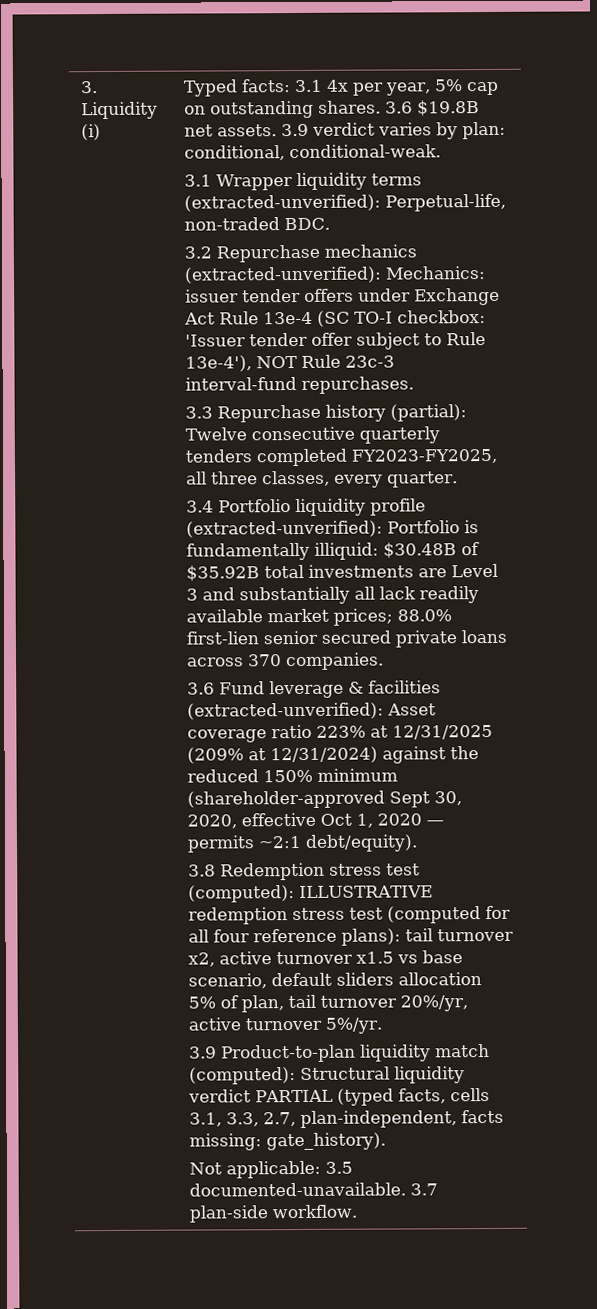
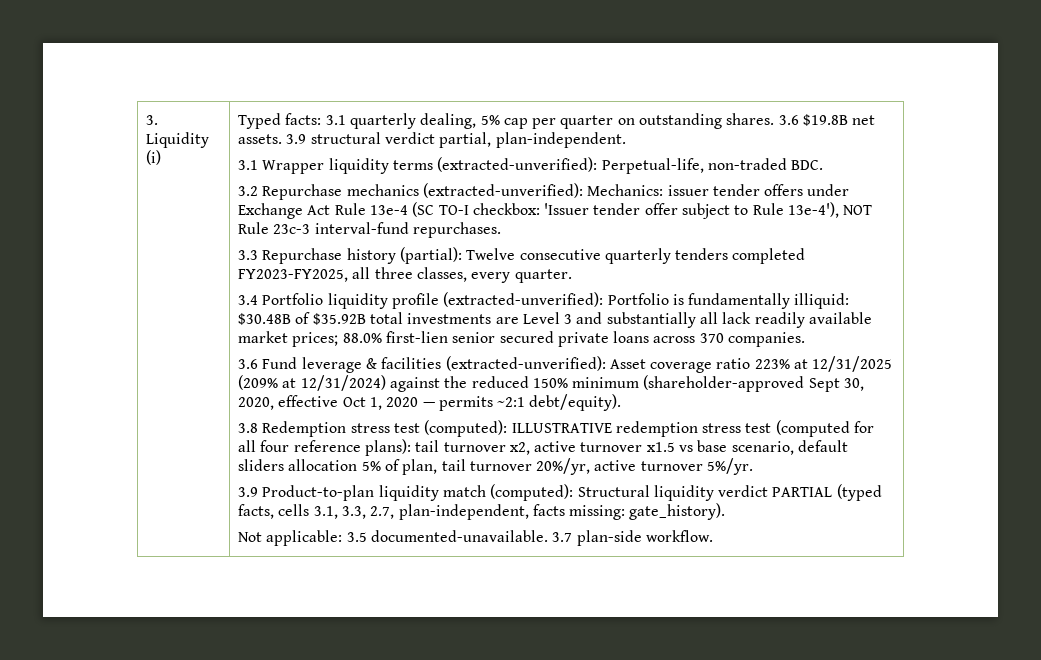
[326,79,500,96] 4x per year, 5% cap -> [349,113,614,129] quarterly dealing, 5% cap per quarter
[312,121,507,140] [184,144,442,161] verdict varies by plan: conditional, conditional-weak. -> [310,132,626,148] structural verdict partial, plan-independent.

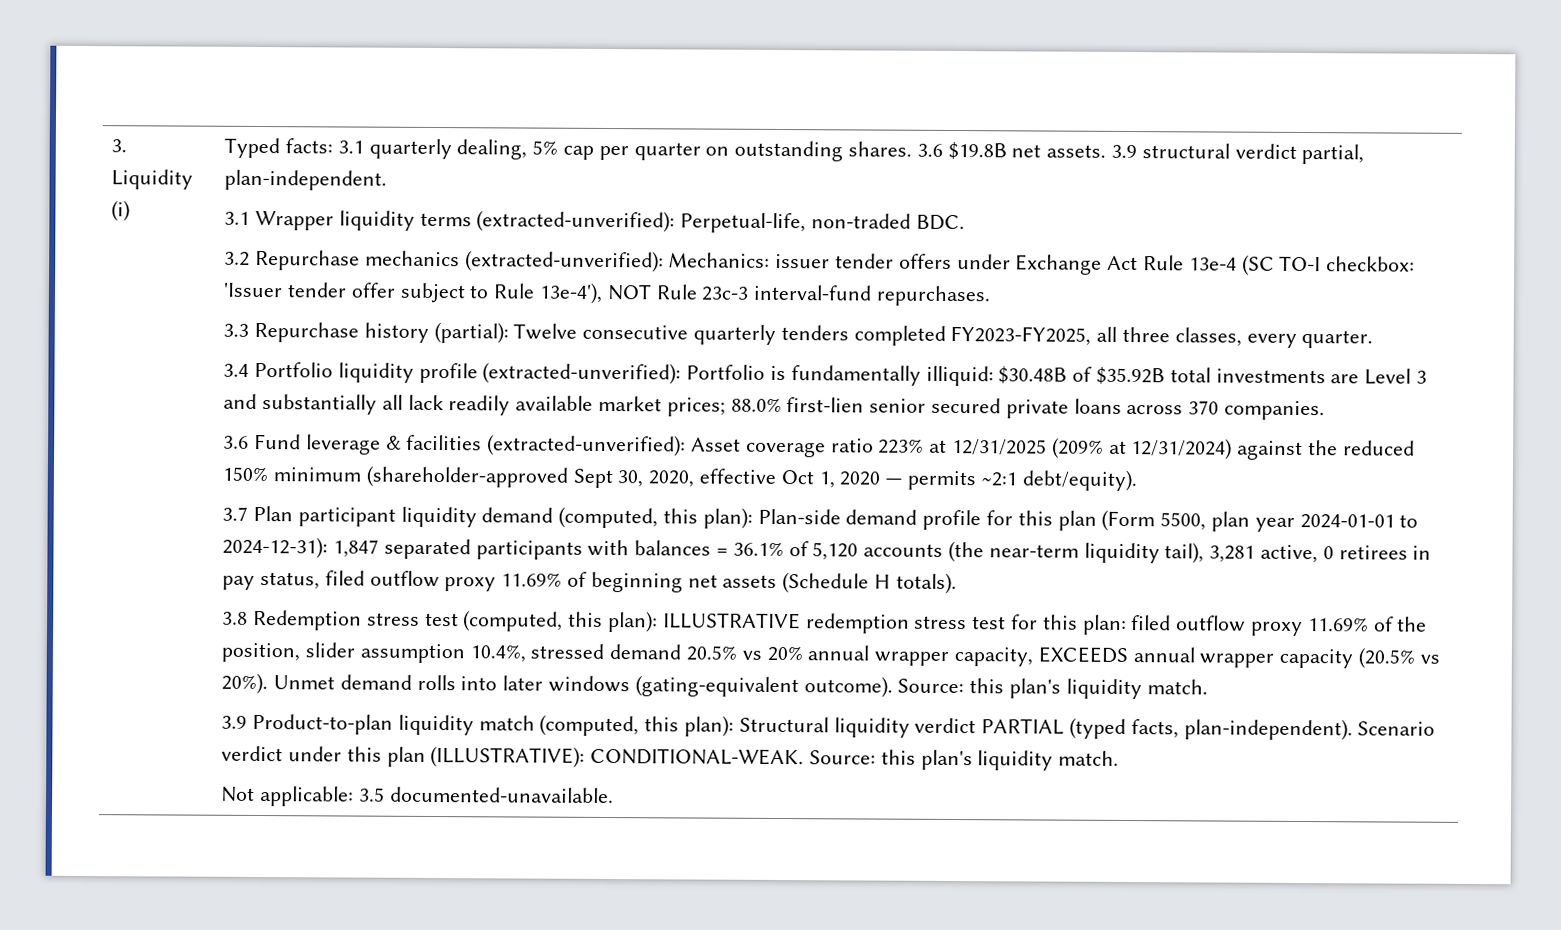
(622, 402) none -> [222,505,1419,532] [222,536,1432,564] [222,570,957,595] // 3.7 Plan participant liquidity demand (computed, this plan): Plan-side demand profile for this plan (Form 5500, plan year 2024-01-01 to 2024-12-31): 1,847 separated participants with balances = 36.1% of 5,120 accounts (the near-term liquidity tail), 3,281 active, 0 retirees in pay status, filed outflow proxy 11.69% of beginning net assets (Schedule H totals).
[424,420,508,437] (computed): -> [463,610,658,633] (computed, this plan):
[775,420,875,437] [237,439,849,456] [237,458,754,475] (computed for all four reference plans): tail turnover x2, active turnover x1.5 vs base scenario, default sliders allocation 5% of plan, tail turnover 20%/yr, active turnover 5%/yr. -> [1011,614,1428,637] [221,642,1440,669] [221,672,1208,700] for this plan: filed outflow proxy 11.69% of the position, slider assumption 10.4%, stressed demand 20.5% vs 20% annual wrapper capacity, EXCEEDS annual wrapper capacity (20.5% vs 20%). Unmet demand rolls into later windows (gating-equivalent outcome). Source: this plan's liquidity match.
[490,484,574,501] (computed): -> [539,714,734,737] (computed, this plan):
[278,503,726,520] cells 3.1, 3.3, 2.7, plan-independent, facts missing: gate_history). -> [1183,718,1436,741] [221,745,1120,771] plan-independent). Scenario verdict under this plan (ILLUSTRATIVE): CONDITIONAL-WEAK. Source: this plan's liquidity match.
[552,530,713,546] 3.7 plan-side workflow. -> (614, 795) none

